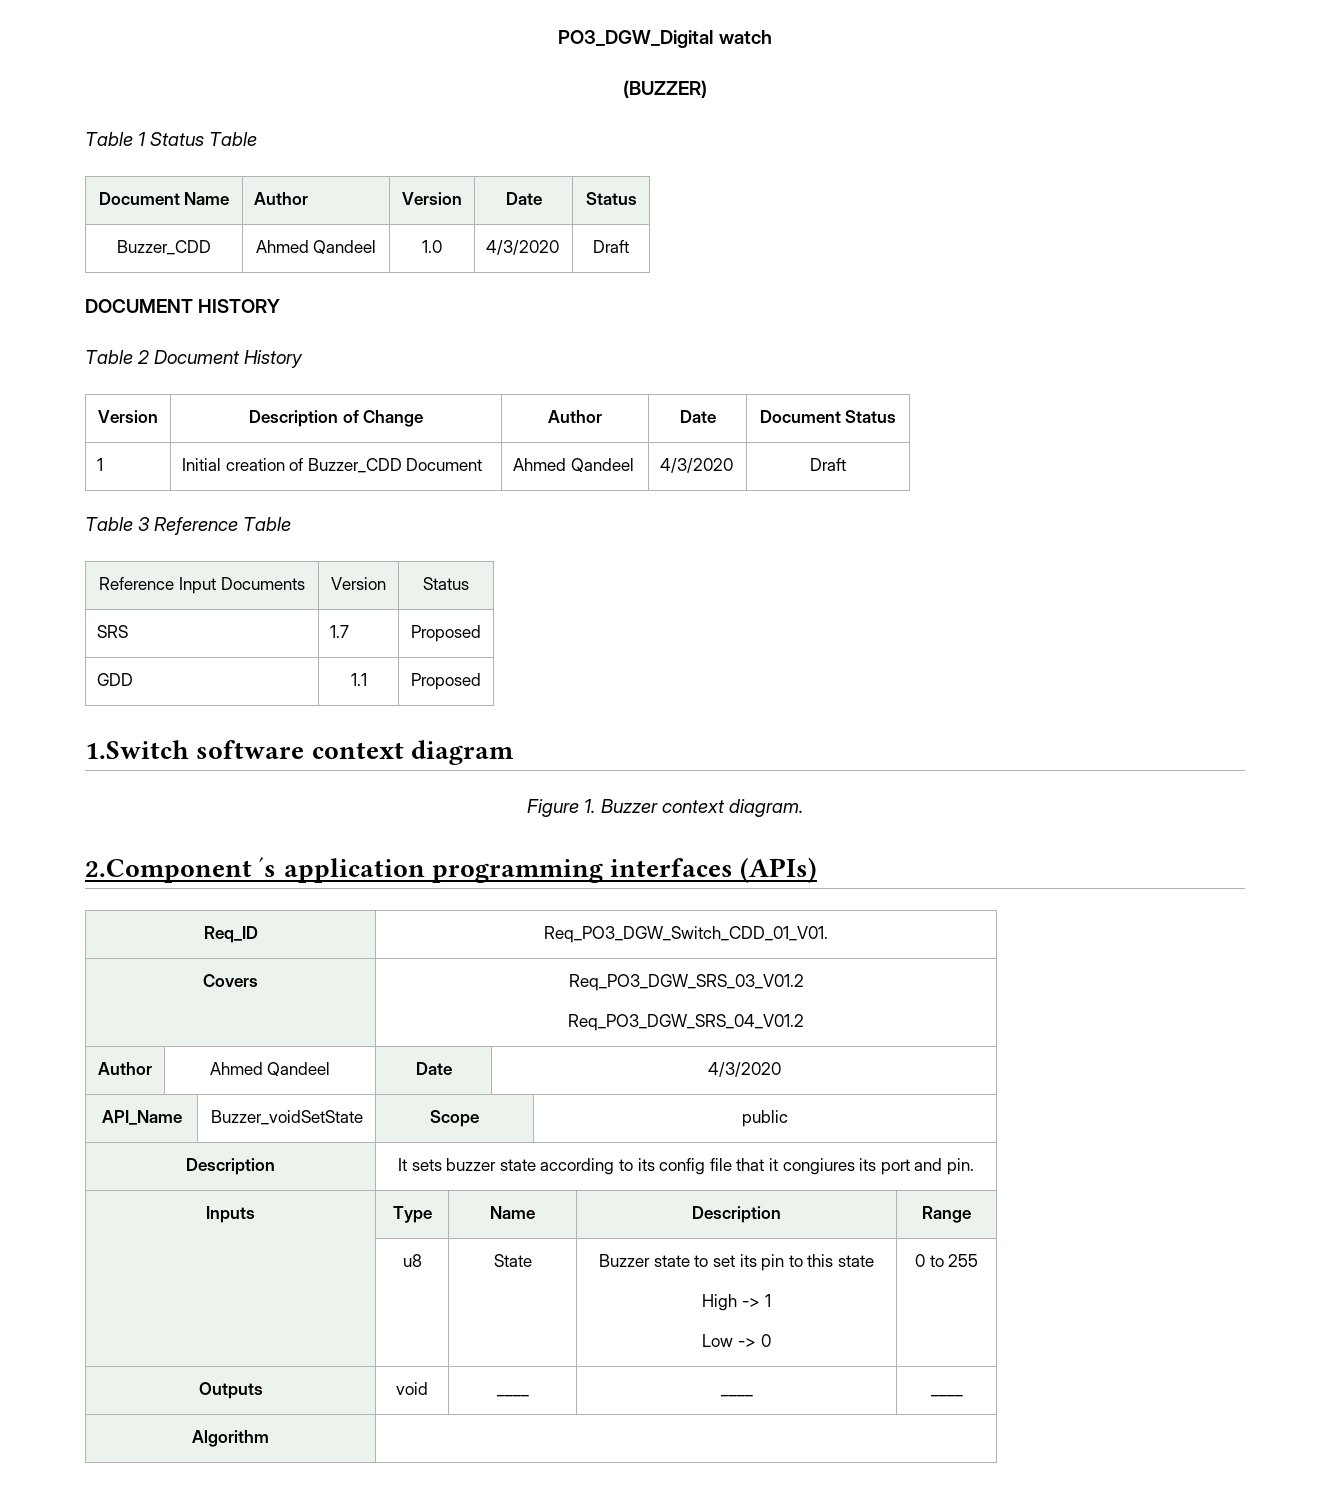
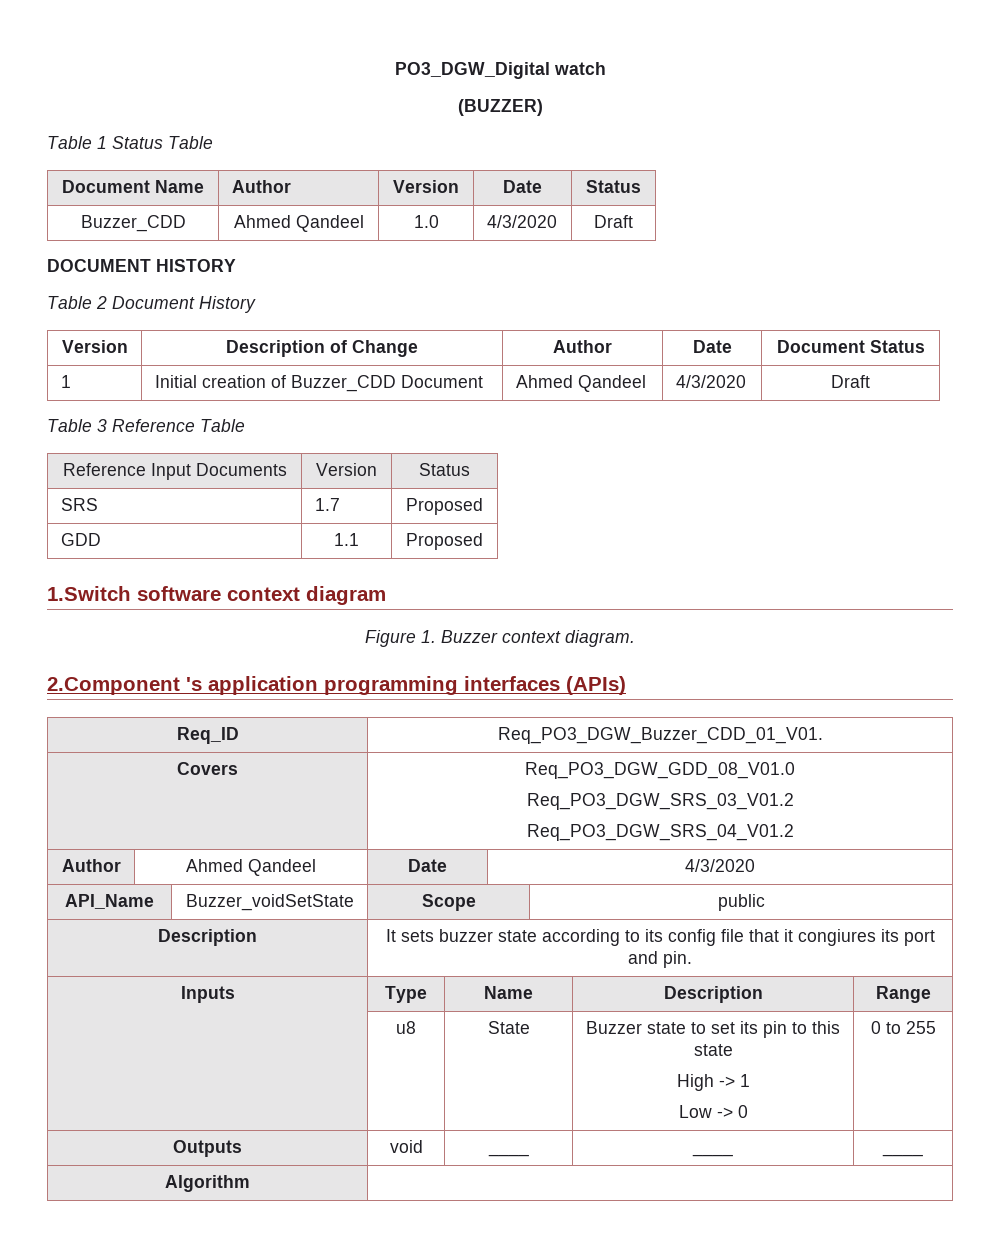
[544,926,828,943] Req_PO3_DGW_Switch_CDD_01_V01. -> [497,727,823,744] Req_PO3_DGW_Buzzer_CDD_01_V01.
(258, 980) none -> [525,762,795,779] Req_PO3_DGW_GDD_08_V01.0 //

